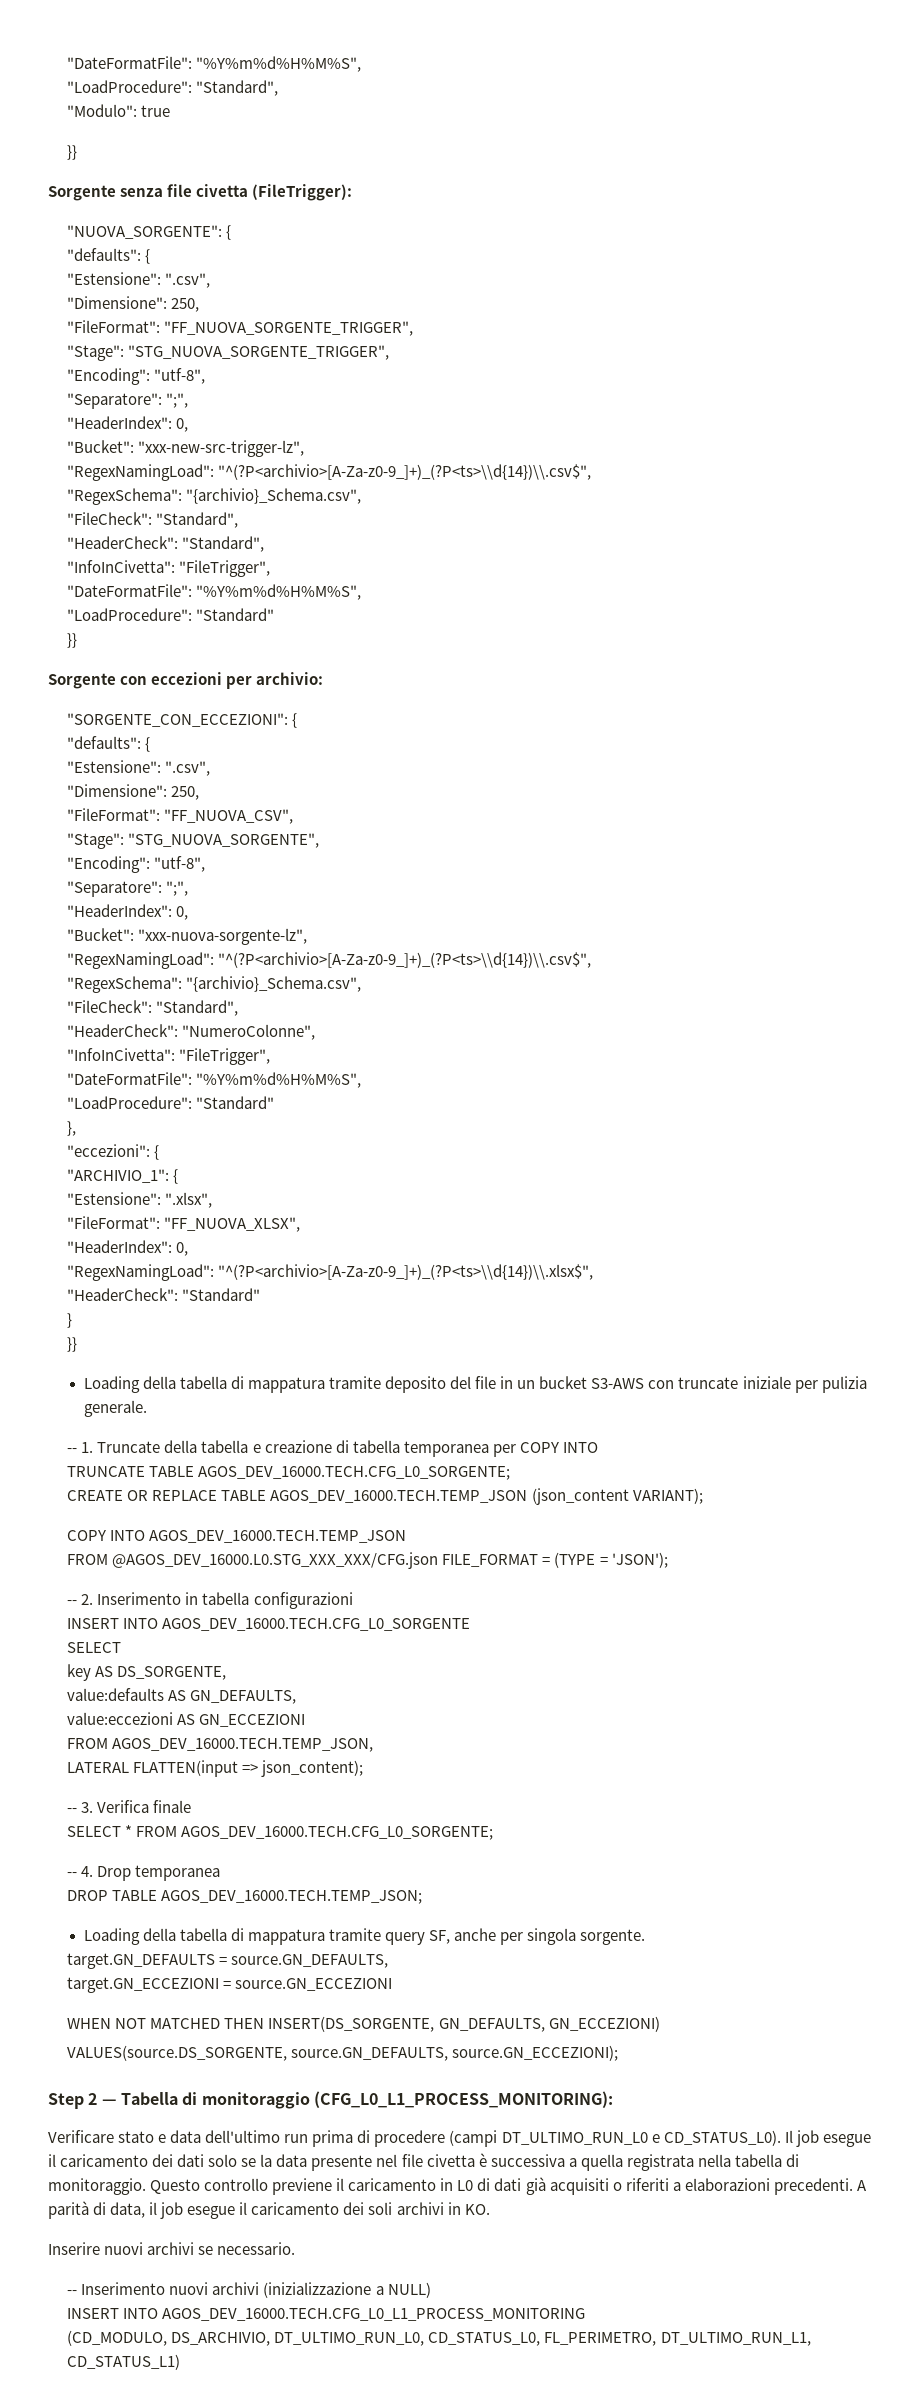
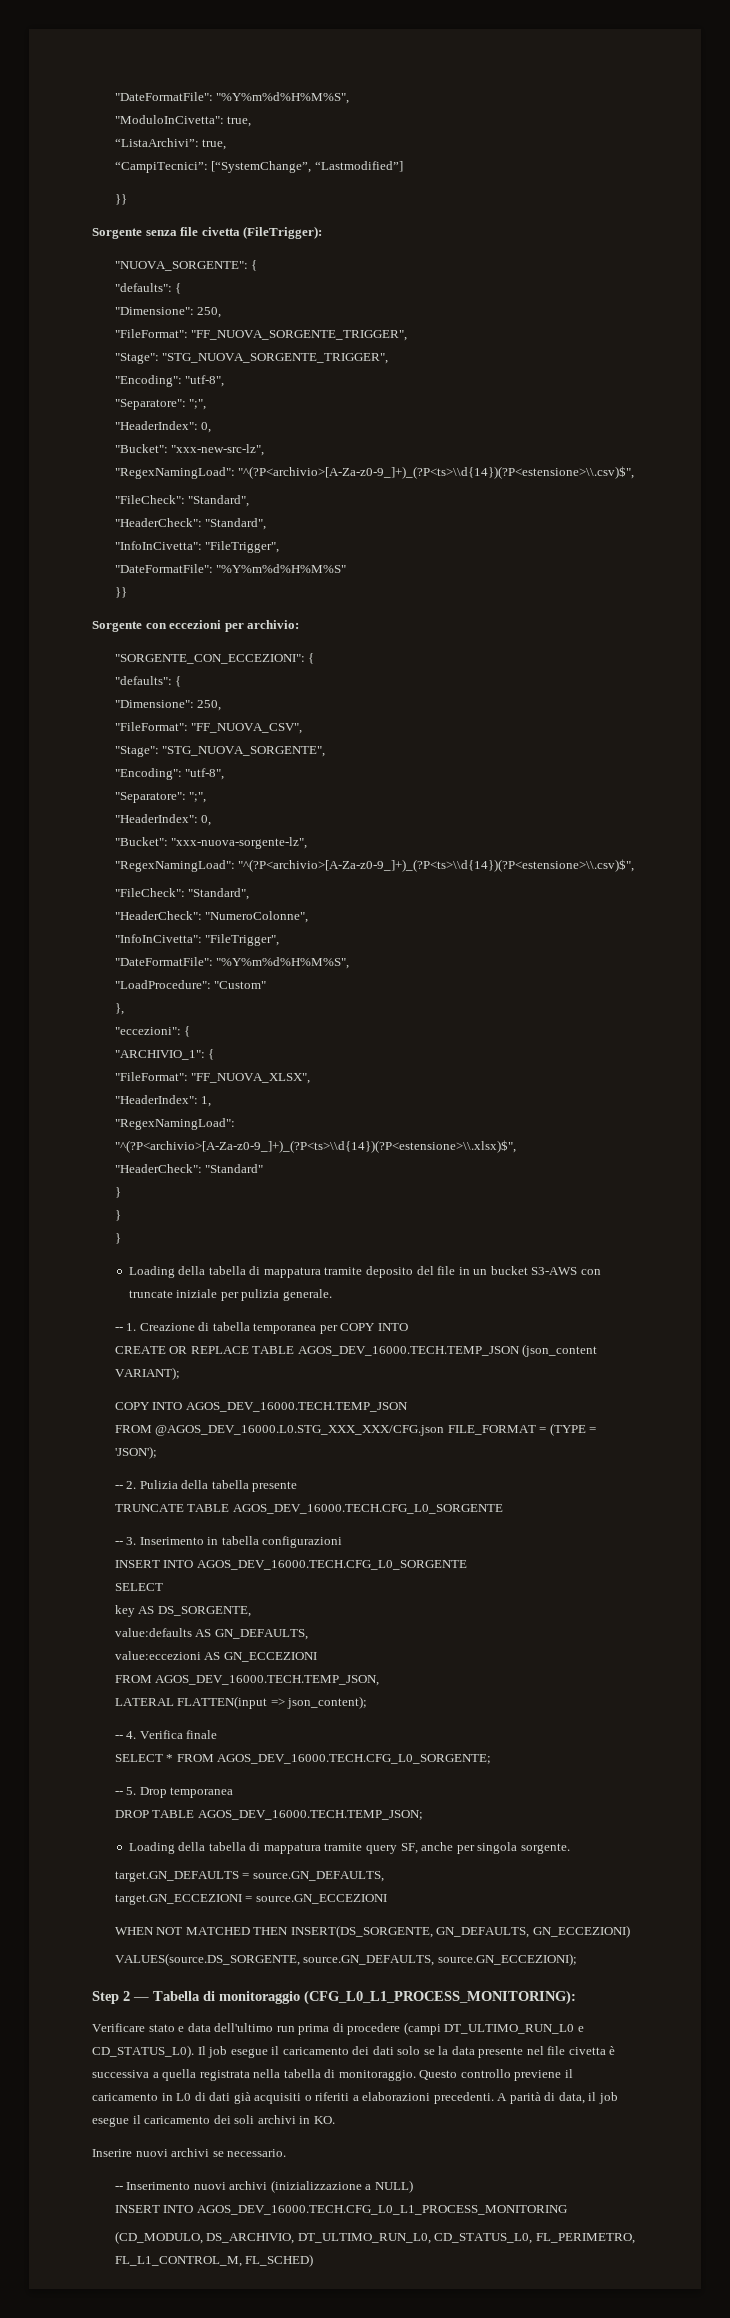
[67,56,362,72] [67,80,279,96] [67,104,171,117] "DateFormatFile": "%Y%m%d%H%M%S", // "LoadProcedure": "Standard", // "Modulo": true -> [114,92,350,104] [114,115,252,127] [114,138,227,150] [114,161,403,173] "DateFormatFile": "%Y%m%d%H%M%S", // "ModuloInCivetta": true, // “ListaArchivi”: true, // “CampiTecnici”: [“SystemChange”, “Lastmodified”]
[67,272,211,288] // "Estensione": ".csv", -> (182, 288) none
[138,440,305,457] [67,464,592,481] [67,488,362,505] "xxx-new-src-trigger-lz", // "RegexNamingLoad": "^(?P<archivio>[A-Za-z0-9_]+)_(?P<ts>\\d{14})\\.csv$", // "RegexSchema": "{archivio}_Schema.csv", -> [171,444,265,456] [114,466,635,479] "xxx-new-src-lz", // "RegexNamingLoad": "^(?P<archivio>[A-Za-z0-9_]+)_(?P<ts>\\d{14})(?P<estensione>\\.csv)$",
[196,584,362,600] [67,608,275,621] "%Y%m%d%H%M%S", // "LoadProcedure": "Standard" -> [216,564,347,573] "%Y%m%d%H%M%S"
[67,760,211,776] // "Estensione": ".csv", -> (182, 681) none
[218,952,592,968] [67,976,362,993] "^(?P<archivio>[A-Za-z0-9_]+)_(?P<ts>\\d{14})\\.csv$", // "RegexSchema": "{archivio}_Schema.csv", -> [238,859,635,872] "^(?P<archivio>[A-Za-z0-9_]+)_(?P<ts>\\d{14})(?P<estensione>\\.csv)$",
[196,1096,275,1109] "Standard" -> [214,981,267,989] "Custom"
[67,1192,213,1208] // "Estensione": ".xlsx", -> (215, 1054) none
[176,1242,189,1256] [67,1264,594,1281] 0, // "RegexNamingLoad": "^(?P<archivio>[A-Za-z0-9_]+)_(?P<ts>\\d{14})\\.xlsx$", -> [201,1096,212,1107] [114,1118,235,1130] [114,1140,516,1153] 1, // "RegexNamingLoad": "^(?P<archivio>[A-Za-z0-9_]+)_(?P<ts>\\d{14})(?P<estensione>\\.xlsx)$",
[67,1337,78,1352] }} -> [114,1210,121,1221] [114,1233,121,1244] } // }
[97,1440,332,1453] Truncate della tabella e creazione -> [139,1323,195,1331] Creazione
[67,1466,511,1480] // TRUNCATE TABLE AGOS_DEV_16000.TECH.CFG_L0_SORGENTE; -> (408, 1327) none
(94, 1599) none -> [139,1480,298,1492] [114,1504,503,1514] [114,1537,137,1545] Pulizia della tabella presente // TRUNCATE TABLE AGOS_DEV_16000.TECH.CFG_L0_SORGENTE // -- 3.
[81,1802,94,1813] 3. -> [126,1731,137,1739] 4.
[81,1866,94,1877] 4. -> [126,1787,137,1795] 5.
[660,2332,811,2346] [67,2354,181,2370] DT_ULTIMO_RUN_L1, CD_STATUS_L1) -> [114,2254,314,2267] FL_L1_CONTROL_M, FL_SCHED)

